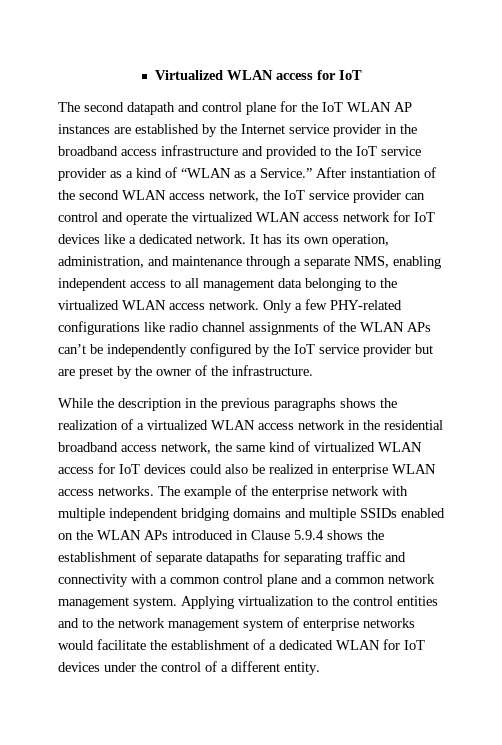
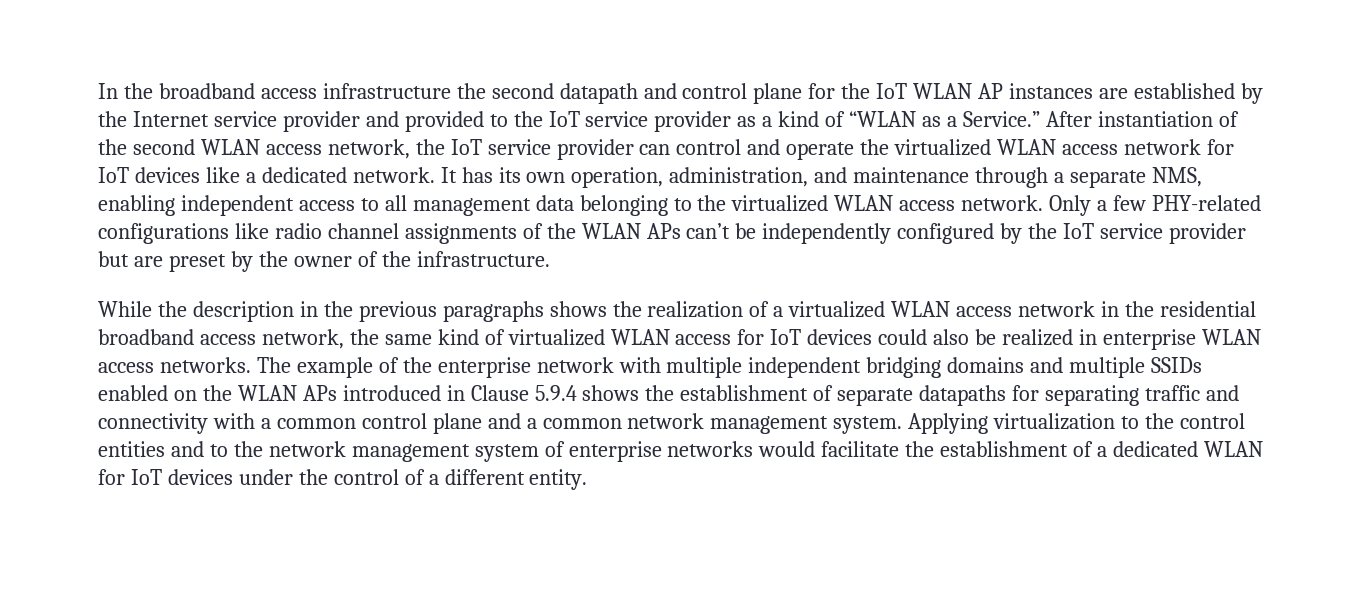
[155,70,363,80] [58,102,80,112] Virtualized WLAN access for IoT // The -> [98,83,486,99] In the broadband access infrastructure the
[385,124,417,134] [58,145,238,156] in the broadband access infrastructure -> (360, 121) none

